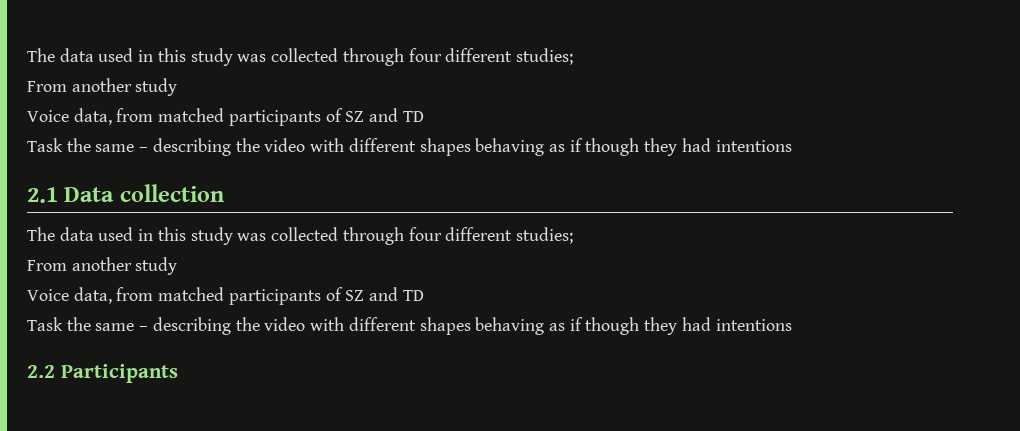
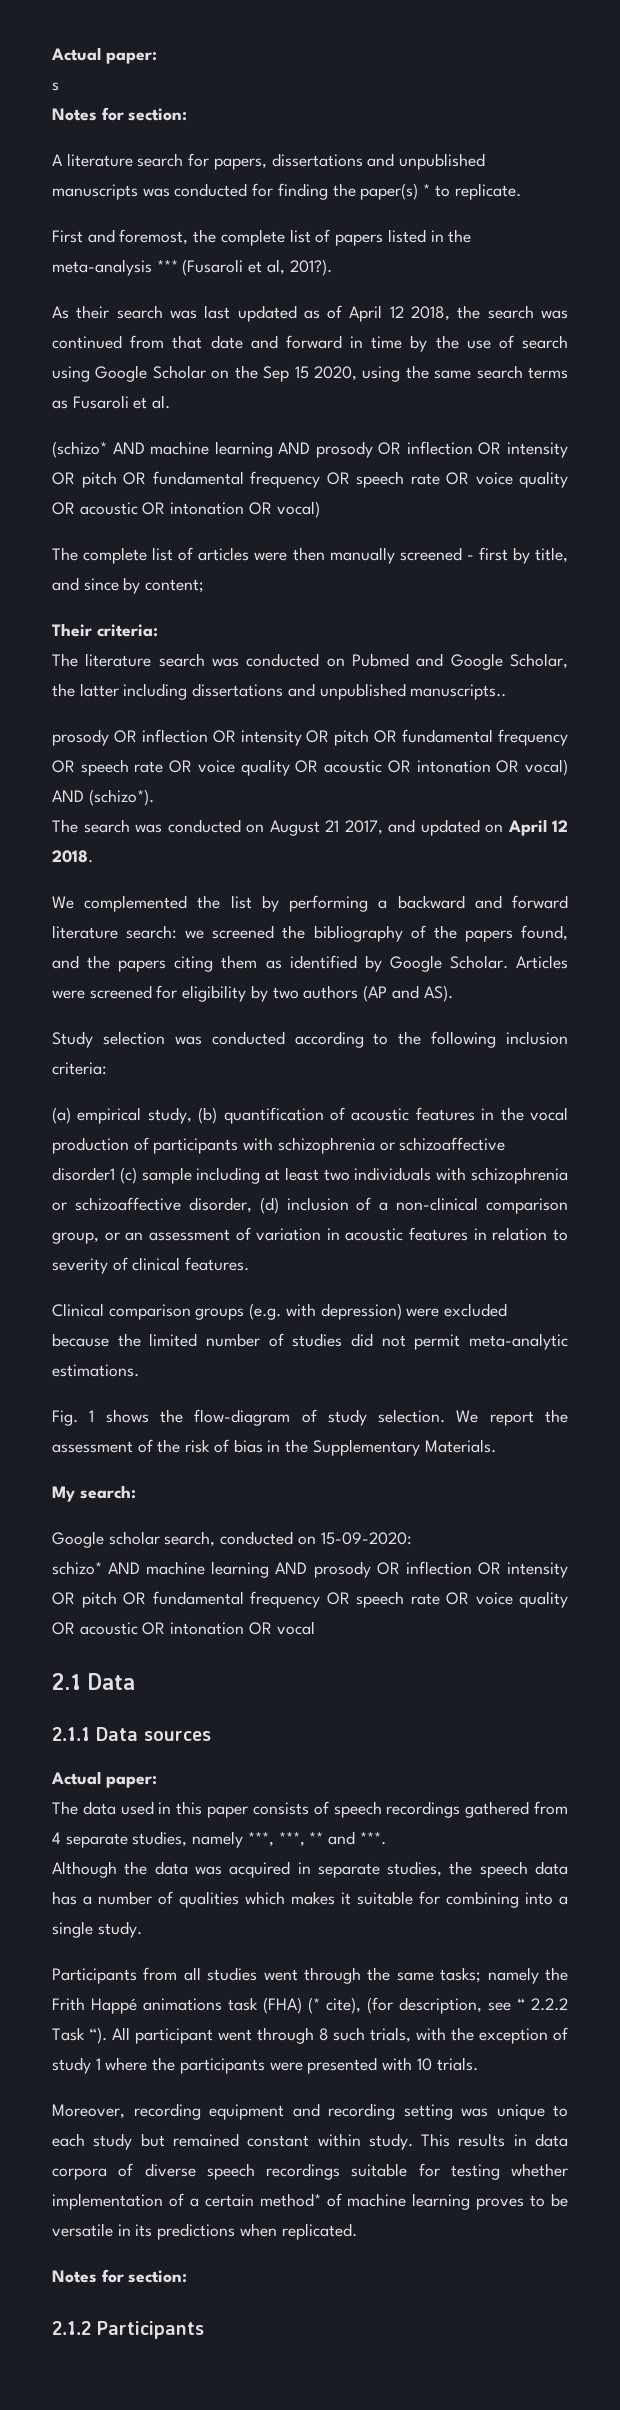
[27,48,573,66] [27,78,178,96] [27,108,424,126] [27,138,792,156] [27,184,224,203] [27,227,573,245] [27,257,178,275] [27,287,424,305] [27,317,792,335] [27,365,55,378] The data used in this study was collected through four different studies; // From another study // Voice data, from matched participants of SZ and TD // Task the same – describing the video with different shapes behaving as if though they had intentions // 2.1 Data collection // The data used in this study was collected through four different studies; // From another study // Voice data, from matched participants of SZ and TD // Task the same – describing the video with different shapes behaving as if though they had intentions // 2.2 -> [51,47,157,64] [52,82,59,91] [52,107,188,121] [52,153,486,170] [52,183,521,200] [52,229,472,246] [52,259,332,276] [52,305,569,322] [52,335,568,352] [52,365,568,382] [52,395,171,409] [52,441,568,458] [52,471,568,488] [52,501,320,518] [52,547,568,564] [52,577,205,594] [52,623,158,637] [52,653,568,670] [52,683,507,700] [52,729,569,746] [52,759,568,776] [52,789,154,806] [52,819,568,836] [52,850,93,863] [52,895,568,912] [52,925,568,942] [52,955,569,972] [52,985,453,1002] [52,1031,568,1048] [52,1062,107,1075] [52,1107,568,1124] [52,1137,506,1154] [52,1167,568,1184] [52,1197,568,1214] [52,1227,568,1244] [52,1257,250,1274] [52,1303,508,1320] [52,1333,568,1350] [52,1364,139,1377] [52,1409,568,1426] [52,1439,496,1456] [52,1485,136,1502] [52,1531,412,1548] [52,1561,568,1578] [52,1591,568,1608] [52,1621,315,1635] [52,1673,135,1690] [52,1727,211,1741] [51,1771,157,1788] [52,1801,568,1818] [52,1831,386,1848] [52,1861,568,1878] [52,1891,568,1908] [52,1921,142,1938] [52,1967,568,1984] [52,1997,568,2014] [52,2027,569,2044] [52,2057,478,2074] [52,2103,568,2120] [52,2133,568,2150] [52,2163,568,2180] [52,2193,568,2210] [52,2223,357,2240] [52,2269,188,2283] [52,2321,91,2335] Actual paper: // s // Notes for section: // A literature search for papers, dissertations and unpublished manuscripts was conducted for finding the paper(s) * to replicate. // First and foremost, the complete list of papers listed in the meta-analysis *** (Fusaroli et al, 201?). // As their search was last updated as of April 12 2018, the search was continued from that date and forward in time by the use of search using Google Scholar on the Sep 15 2020, using the same search terms as Fusaroli et al. // (schizo* AND machine learning AND prosody OR inflection OR intensity OR pitch OR fundamental frequency OR speech rate OR voice quality OR acoustic OR intonation OR vocal) // The complete list of articles were then manually screened - first by title, and since by content; // Their criteria: // The literature search was conducted on Pubmed and Google Scholar, the latter including dissertations and unpublished manuscripts.. // prosody OR inflection OR intensity OR pitch OR fundamental frequency OR speech rate OR voice quality OR acoustic OR intonation OR vocal) AND (schizo*). // The search was conducted on August 21 2017, and updated on April 12 2018. // We complemented the list by performing a backward and forward literature search: we screened the bibliography of the papers found, and the papers citing them as identified by Google Scholar. Articles were screened for eligibility by two authors (AP and AS). // Study selection was conducted according to the following inclusion criteria: // (a) empirical study, (b) quantification of acoustic features in the vocal production of participants with schizophrenia or schizoaffective disorder1 (c) sample including at least two individuals with schizophrenia or schizoaffective disorder, (d) inclusion of a non-clinical comparison group, or an assessment of variation in acoustic features in relation to severity of clinical features. // Clinical comparison groups (e.g. with depression) were excluded because the limited number of studies did not permit meta-analytic estimations. // Fig. 1 shows the flow-diagram of study selection. We report the assessment of the risk of bias in the Supplementary Materials. // My search: // Google scholar search, conducted on 15-09-2020: // schizo* AND machine learning AND prosody OR inflection OR intensity OR pitch OR fundamental frequency OR speech rate OR voice quality OR acoustic OR intonation OR vocal // 2.1 Data // 2.1.1 Data sources // Actual paper: // The data used in this paper consists of speech recordings gathered from 4 separate studies, namely ***, ***, ** and ***. // Although the data was acquired in separate studies, the speech data has a number of qualities which makes it suitable for combining into a single study. // Participants from all studies went through the same tasks; namely the Frith Happé animations task (FHA) (* cite), (for description, see “ 2.2.2 Task “). All participant went through 8 such trials, with the exception of study 1 where the participants were presented with 10 trials. // Moreover, recording equipment and recording setting was unique to each study but remained constant within study. This results in data corpora of diverse speech recordings suitable for testing whether implementation of a certain method* of machine learning proves to be versatile in its predictions when replicated. // Notes for section: // 2.1.2

